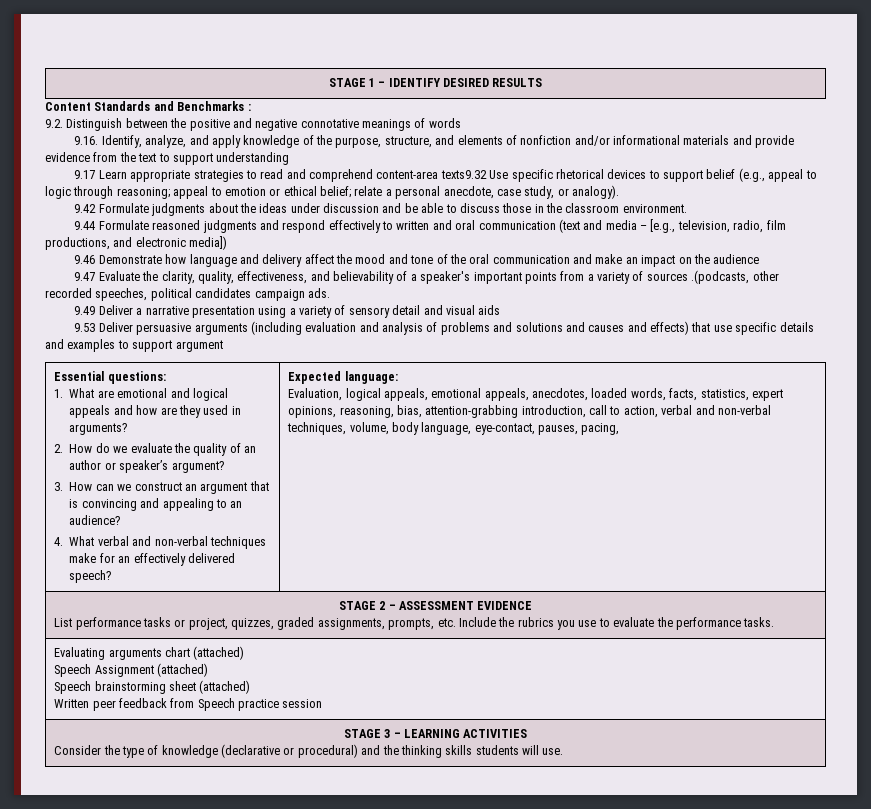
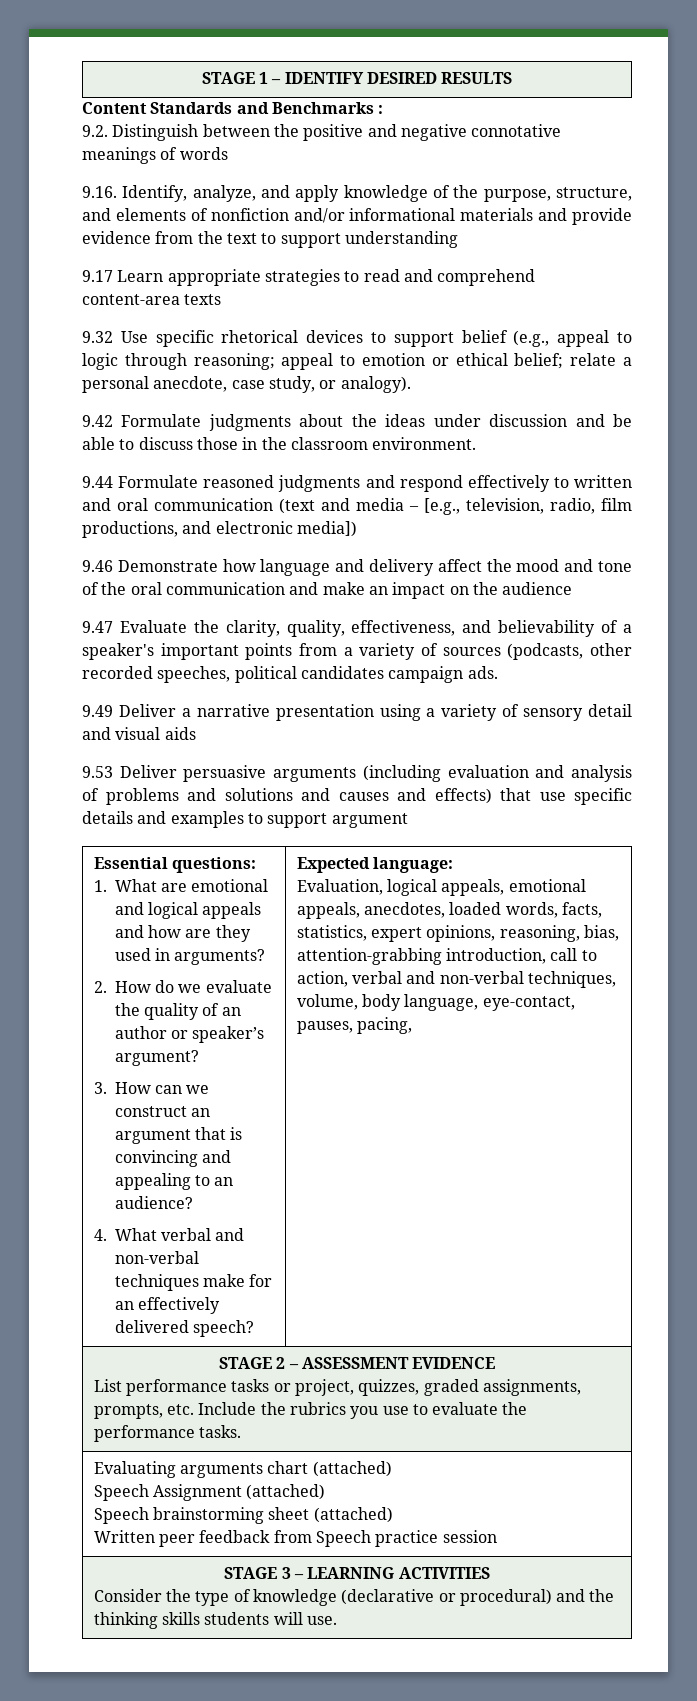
[440,170,487,179] texts9.32 -> [184,294,222,305] [82,331,113,343] texts // 9.32
[691,270,750,284] .(podcasts, -> [507,643,584,660] (podcasts,

